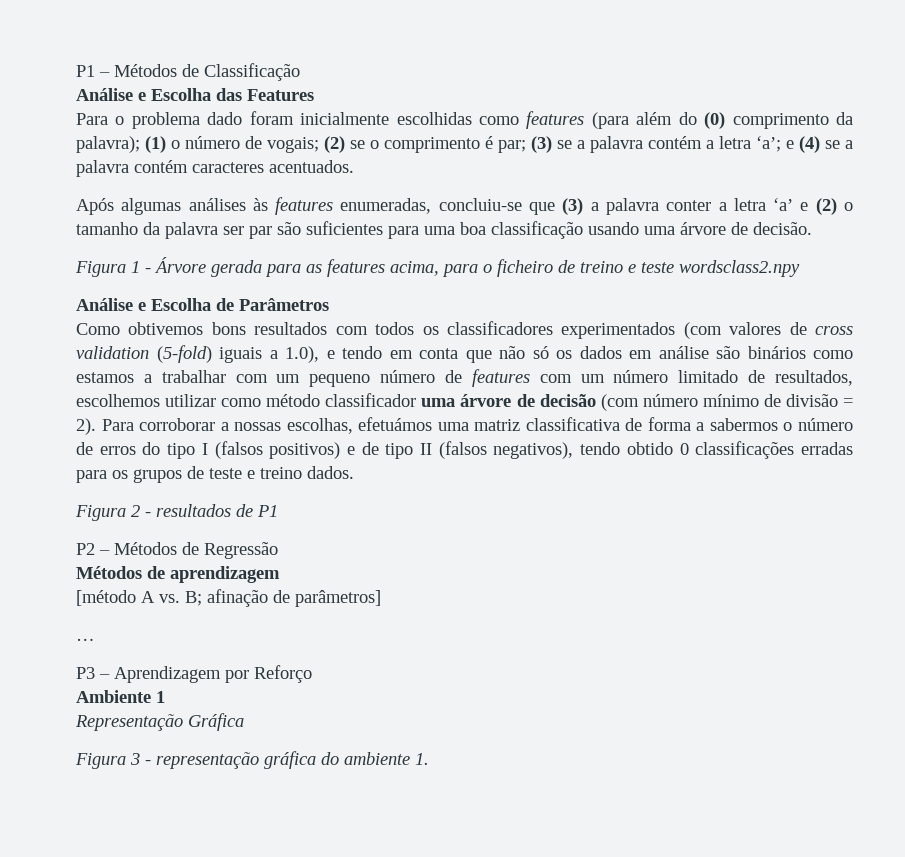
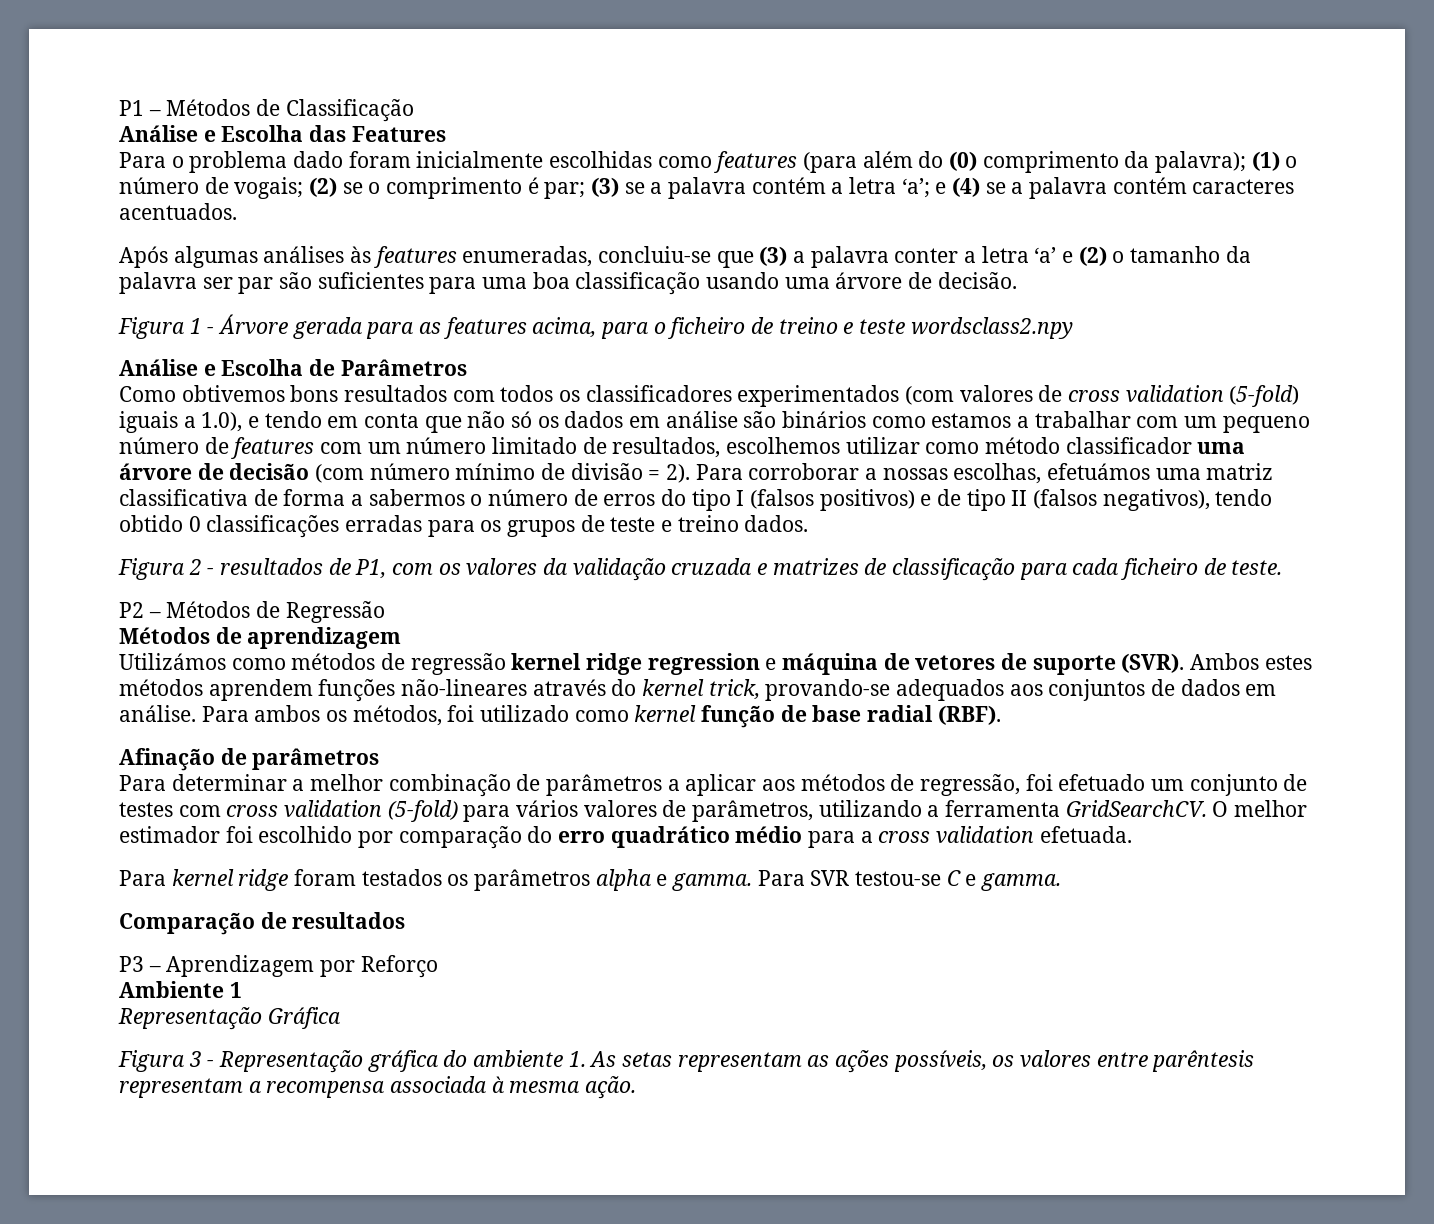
[257,505,278,517] P1 -> [355,558,1283,581] P1, com os valores da validação cruzada e matrizes de classificação para cada ficheiro de teste.
[76,589,381,607] [76,638,95,641] [método A vs. B; afinação de parâmetros] // … -> [119,653,1312,675] [119,679,1277,702] [119,705,1001,728] [119,748,380,771] [119,774,1308,797] [119,800,1308,822] [119,826,1132,849] [119,869,1062,891] [119,912,406,935] Utilizámos como métodos de regressão kernel ridge regression e máquina de vetores de suporte (SVR). Ambos estes métodos aprendem funções não-lineares através do kernel trick, provando-se adequados aos conjuntos de dados em análise. Para ambos os métodos, foi utilizado como kernel função de base radial (RBF). // Afinação de parâmetros // Para determinar a melhor combinação de parâmetros a aplicar aos métodos de regressão, foi efetuado um conjunto de testes com cross validation (5-fold) para vários valores de parâmetros, utilizando a ferramenta GridSearchCV. O melhor estimador foi escolhido por comparação do erro quadrático médio para a cross validation efetuada. // Para kernel ridge foram testados os parâmetros alpha e gamma. Para SVR testou-se C e gamma. // Comparação de resultados
[156,752,259,769] representação -> [219,1050,364,1073] Representação
(429, 759) none -> [589,1050,1255,1073] [119,1076,637,1099] As setas representam as ações possíveis, os valores entre parêntesis representam a recompensa associada à mesma ação.

